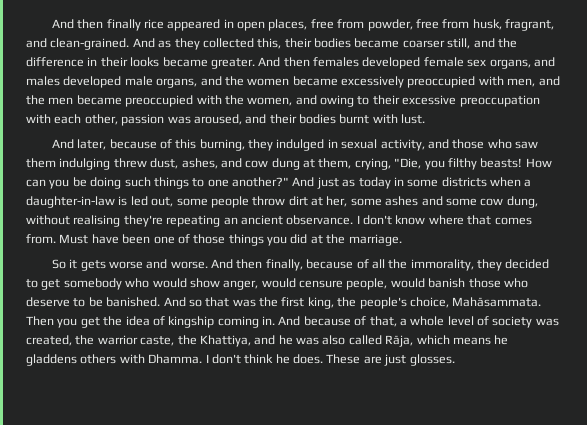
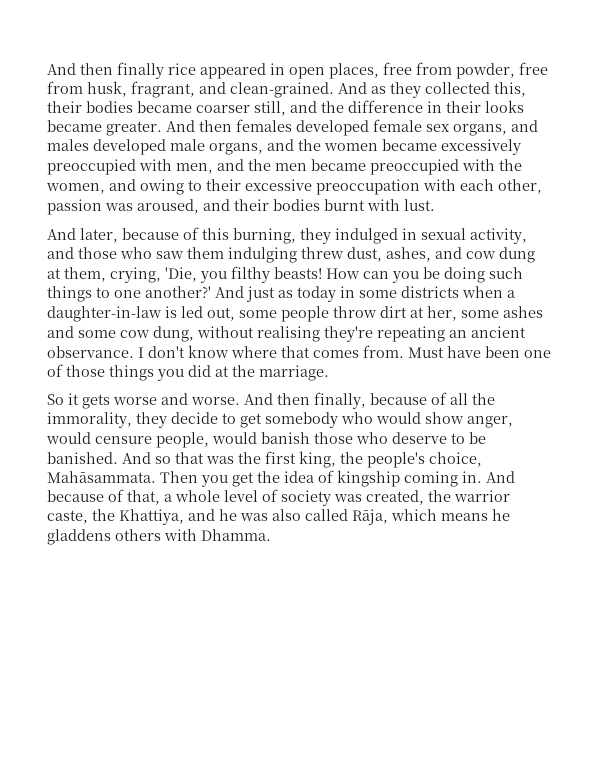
[394,158,422,169] "Die, -> [165,267,197,282] 'Die,
[232,177,289,187] another?" -> [145,286,211,298] another?'
[505,259,550,269] decided -> [171,412,218,424] decide
[205,354,455,366] I don't think he does. These are just glosses. -> (271, 535) none

